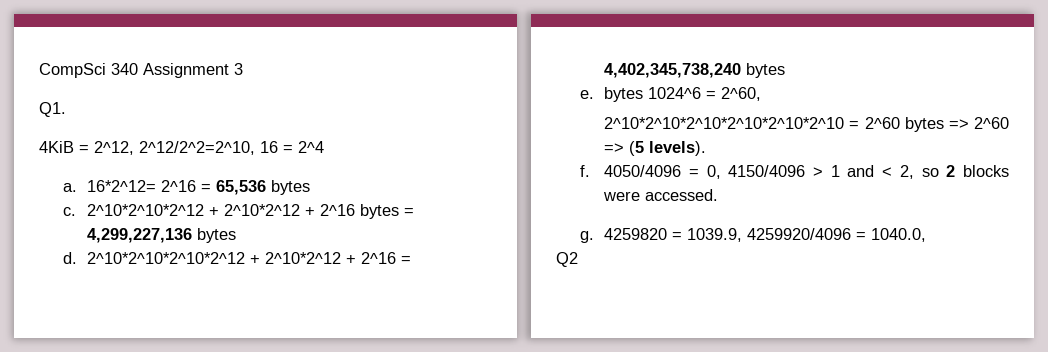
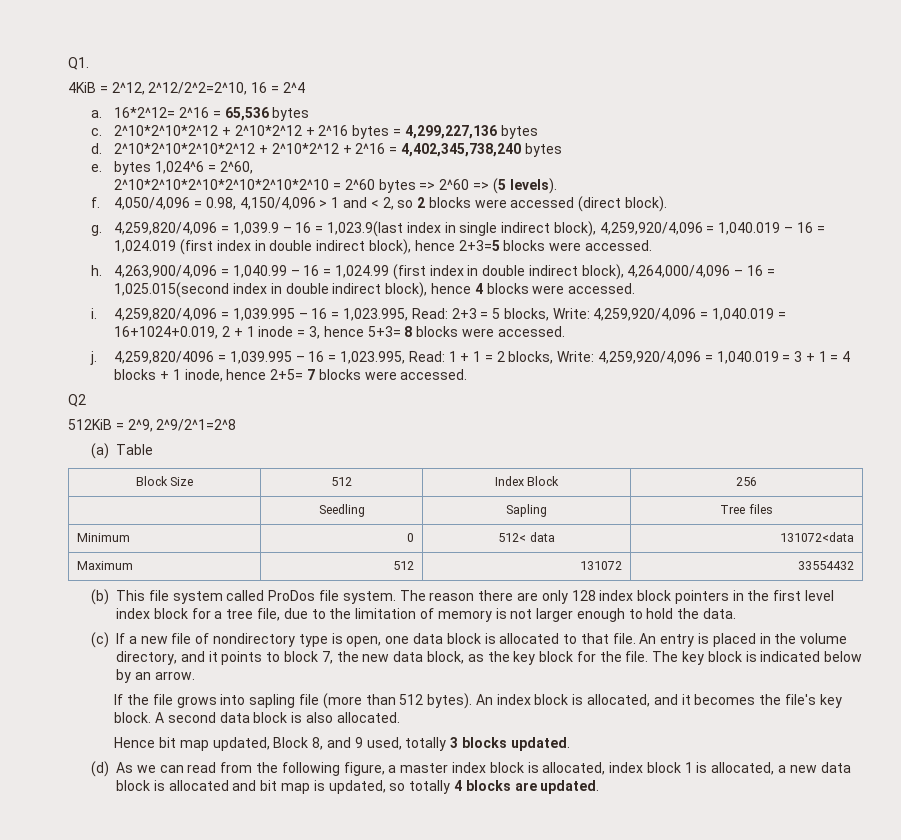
[39,63,243,78] CompSci 340 Assignment 3 // -> (68, 63) none
[648,87,702,99] 1024^6 -> [155,161,205,174] 1,024^6
[604,165,806,179] 4050/4096 = 0, 4150/4096 -> [114,197,316,210] 4,050/4,096 = 0.98, 4,150/4,096
[645,189,719,201] [580,228,927,243] [556,252,578,267] accessed. // g. 4259820 = 1039.9, 4259920/4096 = 1040.0, // Q2 -> [510,196,667,212] [91,221,825,237] [114,239,652,255] [91,264,775,280] [114,282,636,298] [91,308,786,321] [114,326,565,339] [90,351,851,365] [114,369,468,382] [68,394,86,407] [68,419,237,432] [91,443,154,459] [135,476,194,486] [331,477,352,486] [494,476,560,486] [736,477,757,486] [318,504,365,517] [506,504,547,517] [720,504,773,514] [76,533,130,542] [407,533,415,542] [498,532,555,542] [780,532,855,542] [76,561,133,570] [393,561,415,570] [580,561,623,570] [798,561,855,570] [91,589,834,605] [116,608,736,622] [91,632,848,648] [116,651,863,665] [116,669,195,683] [114,693,842,709] [114,712,400,723] [114,737,570,751] [91,761,851,777] [116,780,600,794] accessed (direct block). // g. 4,259,820/4,096 = 1,039.9 – 16 = 1,023.9(last index in single indirect block), 4,259,920/4,096 = 1,040.019 – 16 = 1,024.019 (first index in double indirect block), hence 2+3=5 blocks were accessed. // h. 4,263,900/4,096 = 1,040.99 – 16 = 1,024.99 (first index in double indirect block), 4,264,000/4,096 – 16 = 1,025.015(second index in double indirect block), hence 4 blocks were accessed. // i. 4,259,820/4,096 = 1,039.995 – 16 = 1,023.995, Read: 2+3 = 5 blocks, Write: 4,259,920/4,096 = 1,040.019 = 16+1024+0.019, 2 + 1 inode = 3, hence 5+3= 8 blocks were accessed. // j. 4,259,820/4096 = 1,039.995 – 16 = 1,023.995, Read: 1 + 1 = 2 blocks, Write: 4,259,920/4,096 = 1,040.019 = 3 + 1 = 4 blocks + 1 inode, hence 2+5= 7 blocks were accessed. // Q2 // 512KiB = 2^9, 2^9/2^1=2^8 // (a) Table // Block Size | 512 | Index Block | 256 // | Seedling | Sapling | Tree files // Minimum | 0 | 512< data | 131072<data // Maximum | 512 | 131072 | 33554432 // (b) This file system called ProDos file system. The reason there are only 128 index block pointers in the first level index block for a tree file, due to the limitation of memory is not larger enough to hold the data. // (c) If a new file of nondirectory type is open, one data block is allocated to that file. An entry is placed in the volume directory, and it points to block 7, the new data block, as the key block for the file. The key block is indicated below by an arrow. // If the file grows into sapling file (more than 512 bytes). An index block is allocated, and it becomes the file's key block. A second data block is also allocated. // Hence bit map updated, Block 8, and 9 used, totally 3 blocks updated. // (d) As we can read from the following figure, a master index block is allocated, index block 1 is allocated, a new data block is allocated and bit map is updated, so totally 4 blocks are updated.

